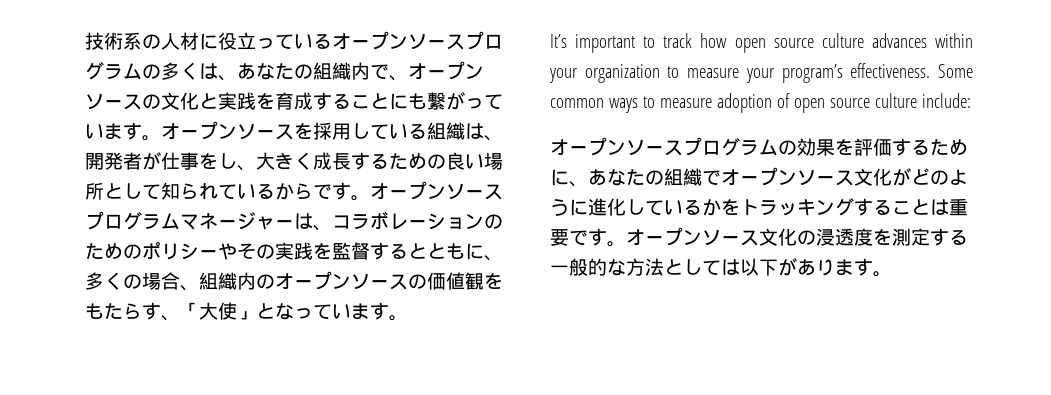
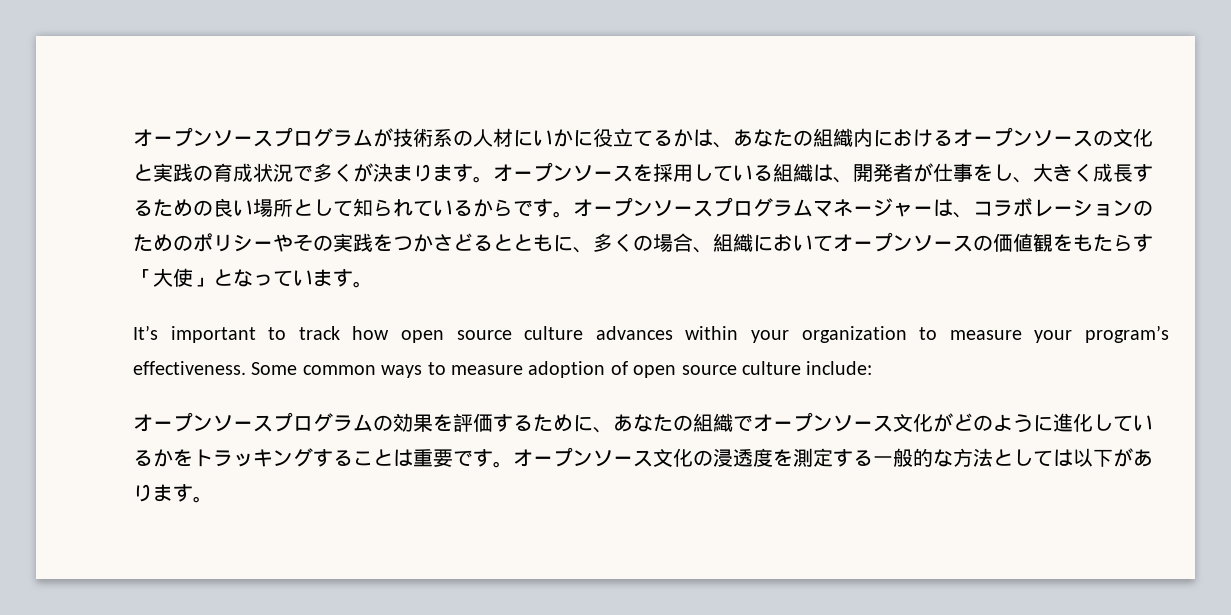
[85,31,503,50] [85,62,199,80] 技術系の人材に役立っているオープンソースプログラムの多く -> [133,127,693,147] オープンソースプログラムが技術系の人材にいかに役立てるか
[370,64,408,81] で、 -> [873,129,953,147] における
[256,92,503,110] [85,124,104,139] を育成することにも繋がってい -> [193,163,433,182] の育成状況で多くが決まり
[332,242,389,260] 監督す -> [393,233,473,252] つかさど
[237,272,275,290] 内の -> [753,234,833,252] において
[161,315,180,321] 、 -> (1153, 243) none

